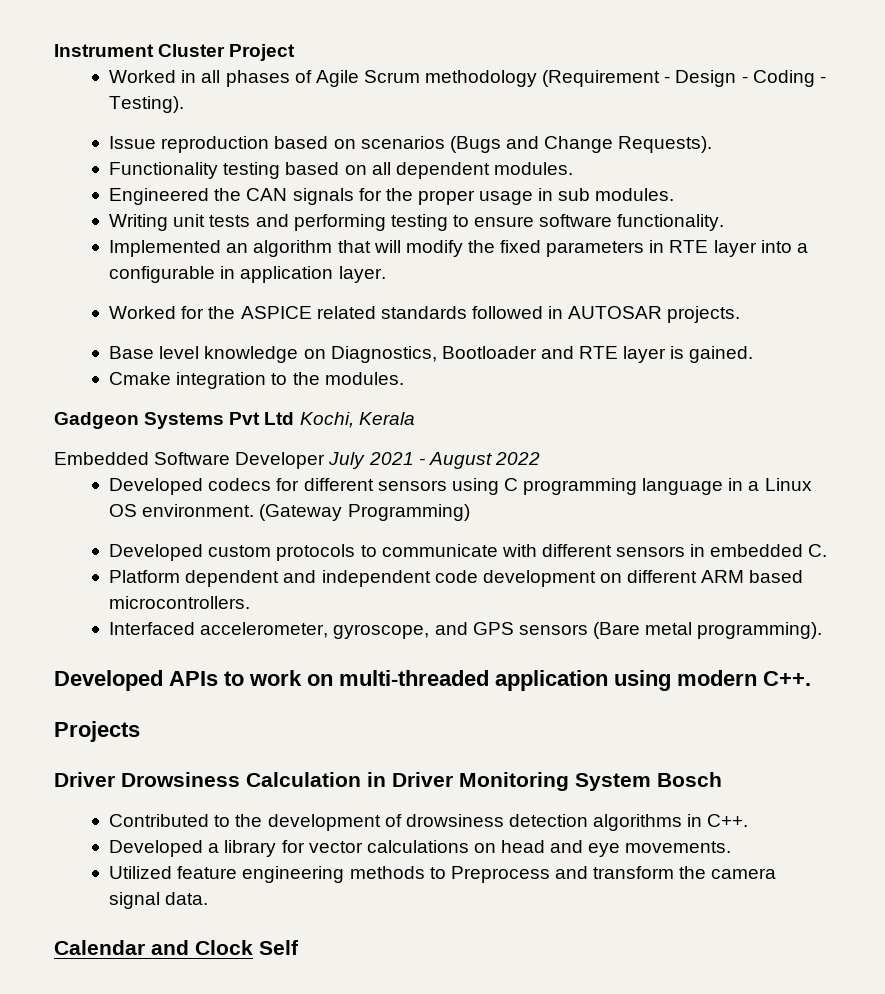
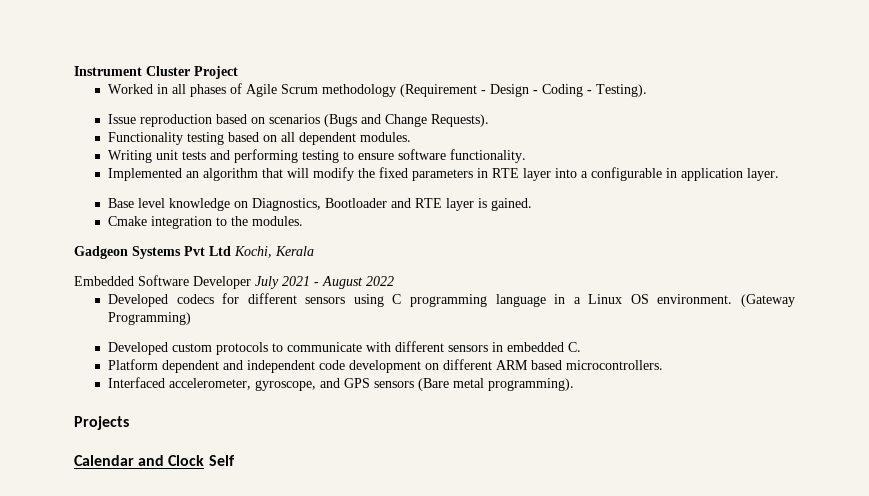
[109,188,675,205] // Engineered the CAN signals for the proper usage in sub modules. -> (411, 137) none
[109,306,741,323] // Worked for the ASPICE related standards followed in AUTOSAR projects. -> (779, 174) none
[54,670,811,691] [54,721,140,742] [54,772,722,791] [109,814,749,831] [109,840,732,857] [109,866,777,883] [109,892,209,909] Developed APIs to work on multi-threaded application using modern C++. // Projects // Driver Drowsiness Calculation in Driver Monitoring System Bosch // Contributed to the development of drowsiness detection algorithms in C++. // Developed a library for vector calculations on head and eye movements. // Utilized feature engineering methods to Preprocess and transform the camera signal data. -> [74,416,129,430] Projects

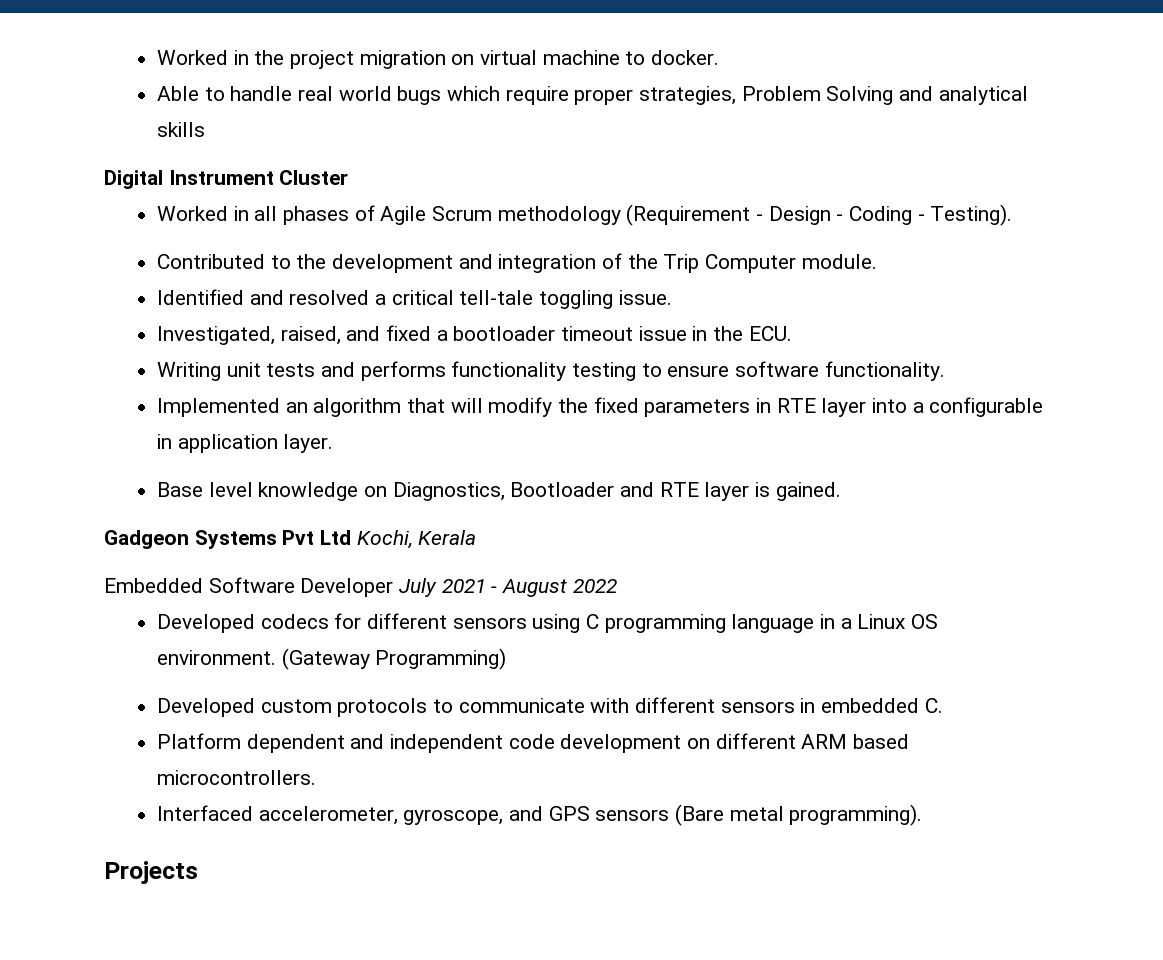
(74, 71) none -> [156,50,719,69] [156,86,1028,105] [156,122,205,137] [104,170,163,189] Worked in the project migration on virtual machine to docker. // Able to handle real world bugs which require proper strategies, Problem Solving and analytical skills // Digital
[194,66,238,79] Project -> (349, 177) none
[107,114,489,127] [107,132,411,145] Issue reproduction based on scenarios (Bugs and Change Requests). // Functionality testing based on all dependent modules. -> [156,253,877,273] [156,289,672,309] [156,325,792,345] Contributed to the development and integration of the Trip Computer module. // Identified and resolved a critical tell-tale toggling issue. // Investigated, raised, and fixed a bootloader timeout issue in the ECU.
[233,149,298,163] performing -> [360,361,567,381] performs functionality
[107,216,303,229] // Cmake integration to the modules. -> (841, 491) none
[74,455,235,466] // Calendar and Clock Self -> (198, 872) none

